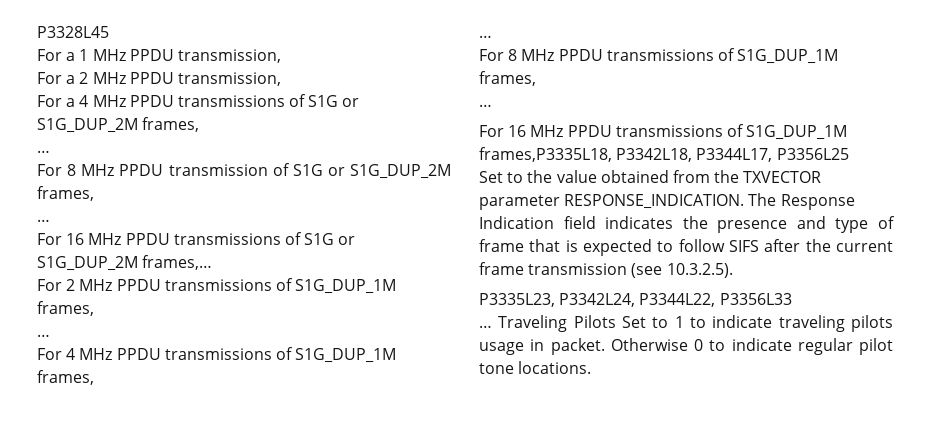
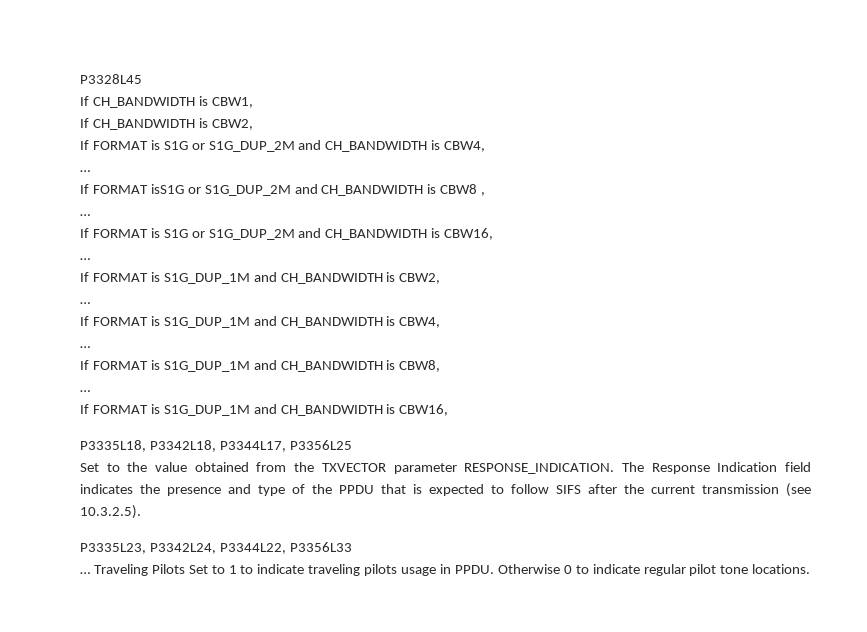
[37,49,281,63] [37,72,281,86] [37,94,360,107] [37,117,200,133] [37,150,50,153] [37,163,451,179] [37,186,94,201] [37,219,50,222] [37,232,356,245] [37,255,213,271] [37,278,397,294] [37,301,94,316] [37,334,50,337] [37,347,397,363] [37,370,94,385] [479,35,492,38] [479,48,839,64] [479,71,536,86] [479,104,492,107] [479,124,848,140] [479,147,612,162] For a 1 MHz PPDU transmission, // For a 2 MHz PPDU transmission, // For a 4 MHz PPDU transmissions of S1G or S1G_DUP_2M frames, // … // For 8 MHz PPDU transmission of S1G or S1G_DUP_2M frames, // … // For 16 MHz PPDU transmissions of S1G or S1G_DUP_2M frames,… // For 2 MHz PPDU transmissions of S1G_DUP_1M frames, // … // For 4 MHz PPDU transmissions of S1G_DUP_1M frames, // … // For 8 MHz PPDU transmissions of S1G_DUP_1M frames, // … // For 16 MHz PPDU transmissions of S1G_DUP_1M frames,P3335L18, -> [80,96,253,108] [80,118,253,130] [80,140,486,152] [80,170,90,172] [80,184,486,196] [80,214,90,216] [80,228,494,240] [80,258,90,260] [80,272,441,284] [80,302,90,304] [80,316,441,328] [80,346,90,348] [80,360,441,372] [80,390,90,392] [80,404,449,416] [80,440,146,452] If CH_BANDWIDTH is CBW1, // If CH_BANDWIDTH is CBW2, // If FORMAT is S1G or S1G_DUP_2M and CH_BANDWIDTH is CBW4, // … // If FORMAT isS1G or S1G_DUP_2M and CH_BANDWIDTH is CBW8 , // … // If FORMAT is S1G or S1G_DUP_2M and CH_BANDWIDTH is CBW16, // … // If FORMAT is S1G_DUP_1M and CH_BANDWIDTH is CBW2, // … // If FORMAT is S1G_DUP_1M and CH_BANDWIDTH is CBW4, // … // If FORMAT is S1G_DUP_1M and CH_BANDWIDTH is CBW8, // … // If FORMAT is S1G_DUP_1M and CH_BANDWIDTH is CBW16, // P3335L18,
[479,239,524,252] frame -> [312,484,374,494] the PPDU
[479,262,524,275] frame -> (695, 489) none
[550,338,605,355] packet. -> [454,565,494,574] PPDU.

